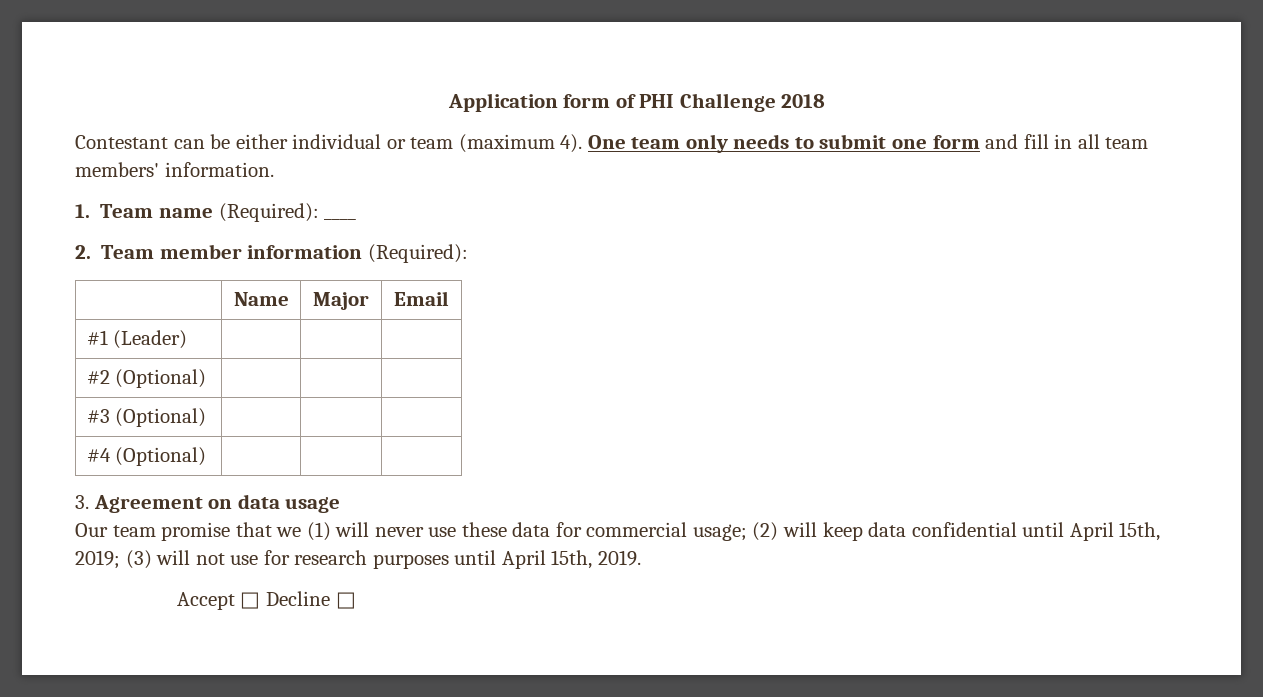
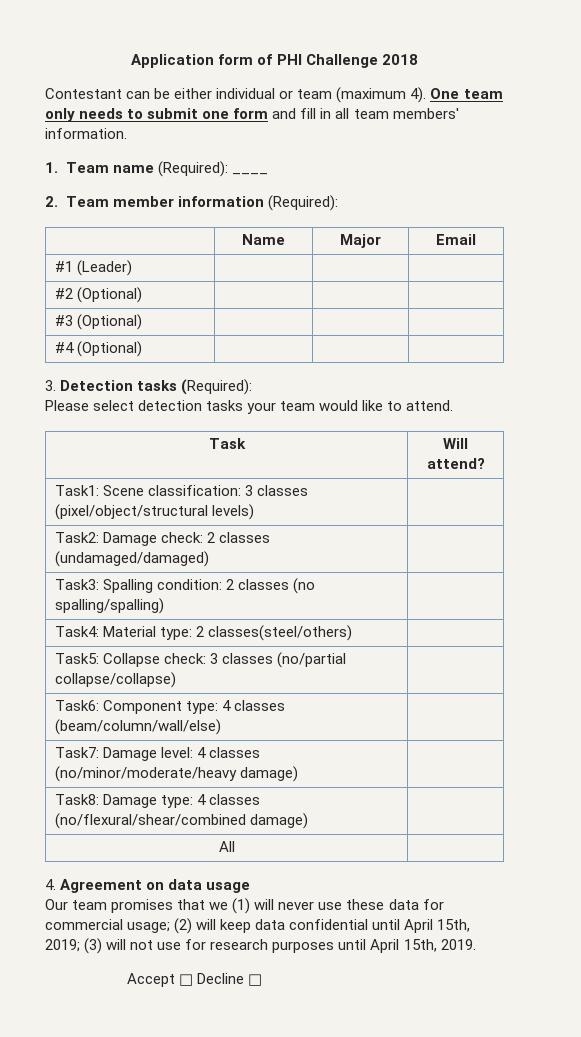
(89, 502) none -> [60,379,253,395] [45,400,454,414] [208,438,246,449] [443,438,468,449] [426,458,485,469] [54,485,309,496] [54,504,254,520] [54,532,271,546] [54,551,209,567] [54,578,316,594] [54,598,164,614] [54,625,353,641] [54,652,347,668] [54,672,176,688] [54,700,286,714] [54,719,221,735] [54,747,261,761] [54,766,298,782] [54,794,261,808] [54,813,308,829] [218,841,235,852] [45,879,56,890] Detection tasks (Required): // Please select detection tasks your team would like to attend. // Task | Will attend? // Task1: Scene classification: 3 classes (pixel/object/structural levels) | // Task2: Damage check: 2 classes (undamaged/damaged) | // Task3: Spalling condition: 2 classes (no spalling/spalling) | // Task4: Material type: 2 classes(steel/others) | // Task5: Collapse check: 3 classes (no/partial collapse/collapse) | // Task6: Component type: 4 classes (beam/column/wall/else) | // Task7: Damage level: 4 classes (no/minor/moderate/heavy damage) | // Task8: Damage type: 4 classes (no/flexural/shear/combined damage) | // All | // 4.
[161,522,231,541] promise -> [111,899,174,913] promises

